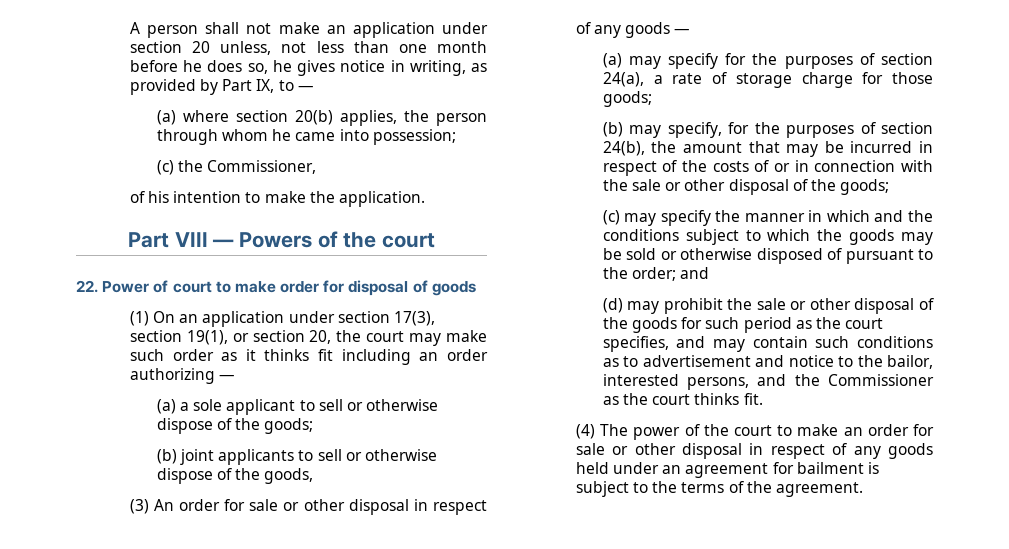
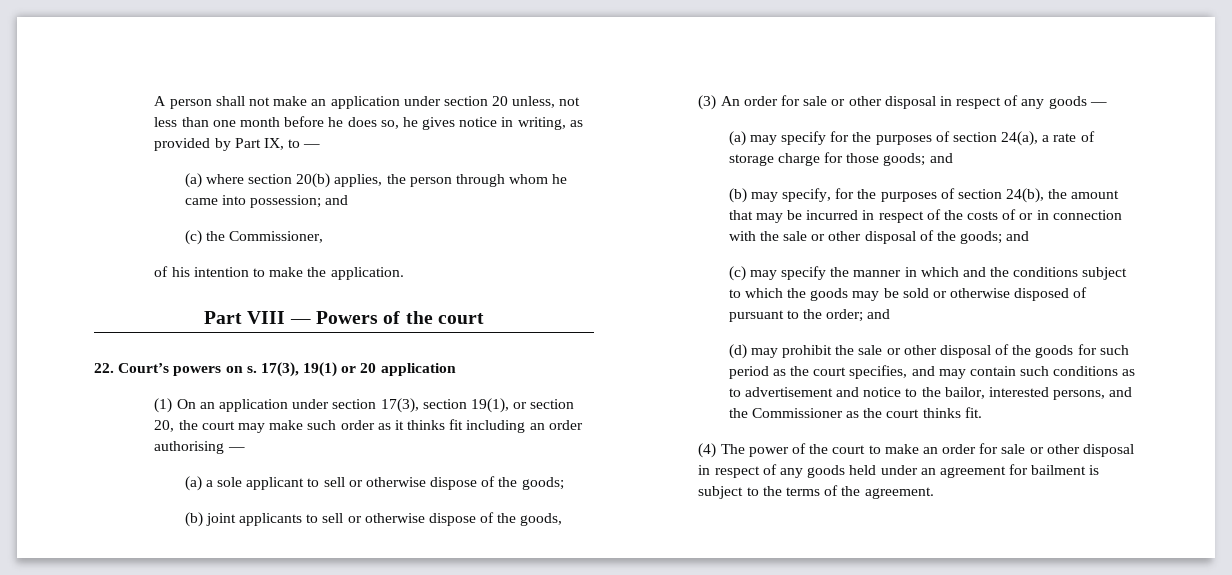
(456, 137) none -> [325,195,349,205] and
[102,280,476,296] Power of court to make order for disposal of goods -> [118,362,456,377] Court’s powers on s. 17(3), 19(1) or 20 application
[129,368,215,384] authorizing -> [154,441,225,454] authorising
(652, 99) none -> [929,153,953,163] and
(890, 187) none -> [1006,231,1030,241] and

